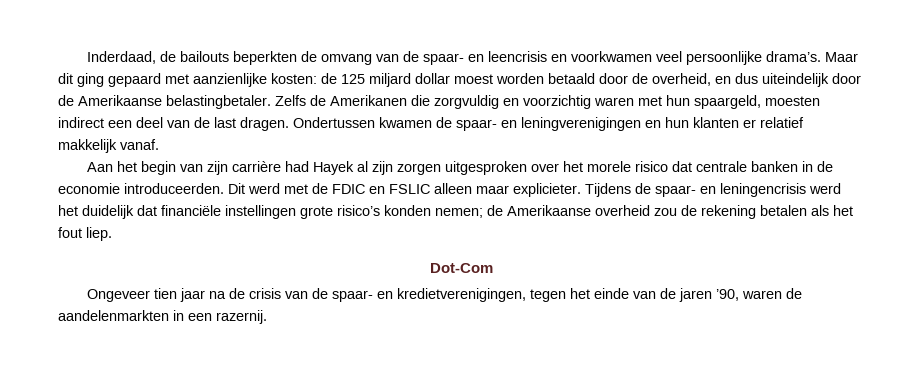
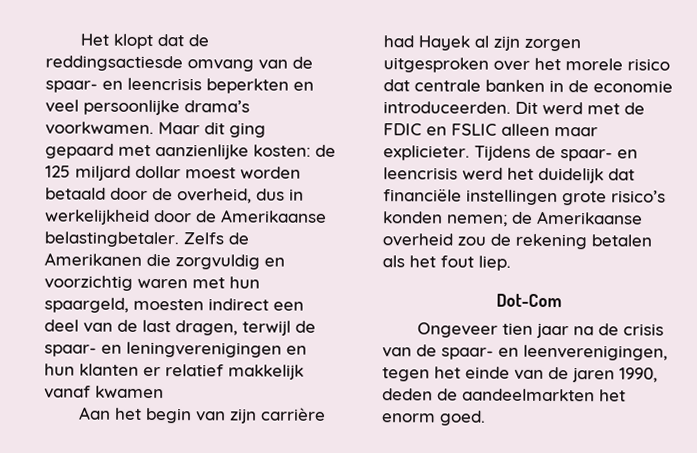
[86,51,317,65] Inderdaad, de bailouts beperkten de -> [80,33,210,50] [45,55,183,72] Het klopt dat de reddingsactiesde
[550,51,821,65] en voorkwamen veel persoonlijke drama’s. -> [206,78,314,94] [45,99,250,116] [45,121,154,136] beperkten en veel persoonlijke drama’s voorkwamen.
[715,73,829,87] en dus uiteindelijk -> [256,188,304,201] [45,209,150,225] dus in werkelijkheid
[240,117,432,131] dragen. Ondertussen kwamen -> [175,320,291,336] dragen, terwijl
[120,139,159,150] vanaf. -> [44,385,164,399] vanaf kwamen
[720,183,806,197] leningencrisis -> [383,167,458,180] leencrisis
[396,288,526,302] kredietverenigingen, -> [523,344,668,361] leenverenigingen,
[715,288,802,301] [58,310,267,324] ’90, waren de aandelenmarkten in een razernij. -> [619,367,658,383] [382,388,626,402] [382,410,486,426] 1990, deden de aandeelmarkten het enorm goed.

